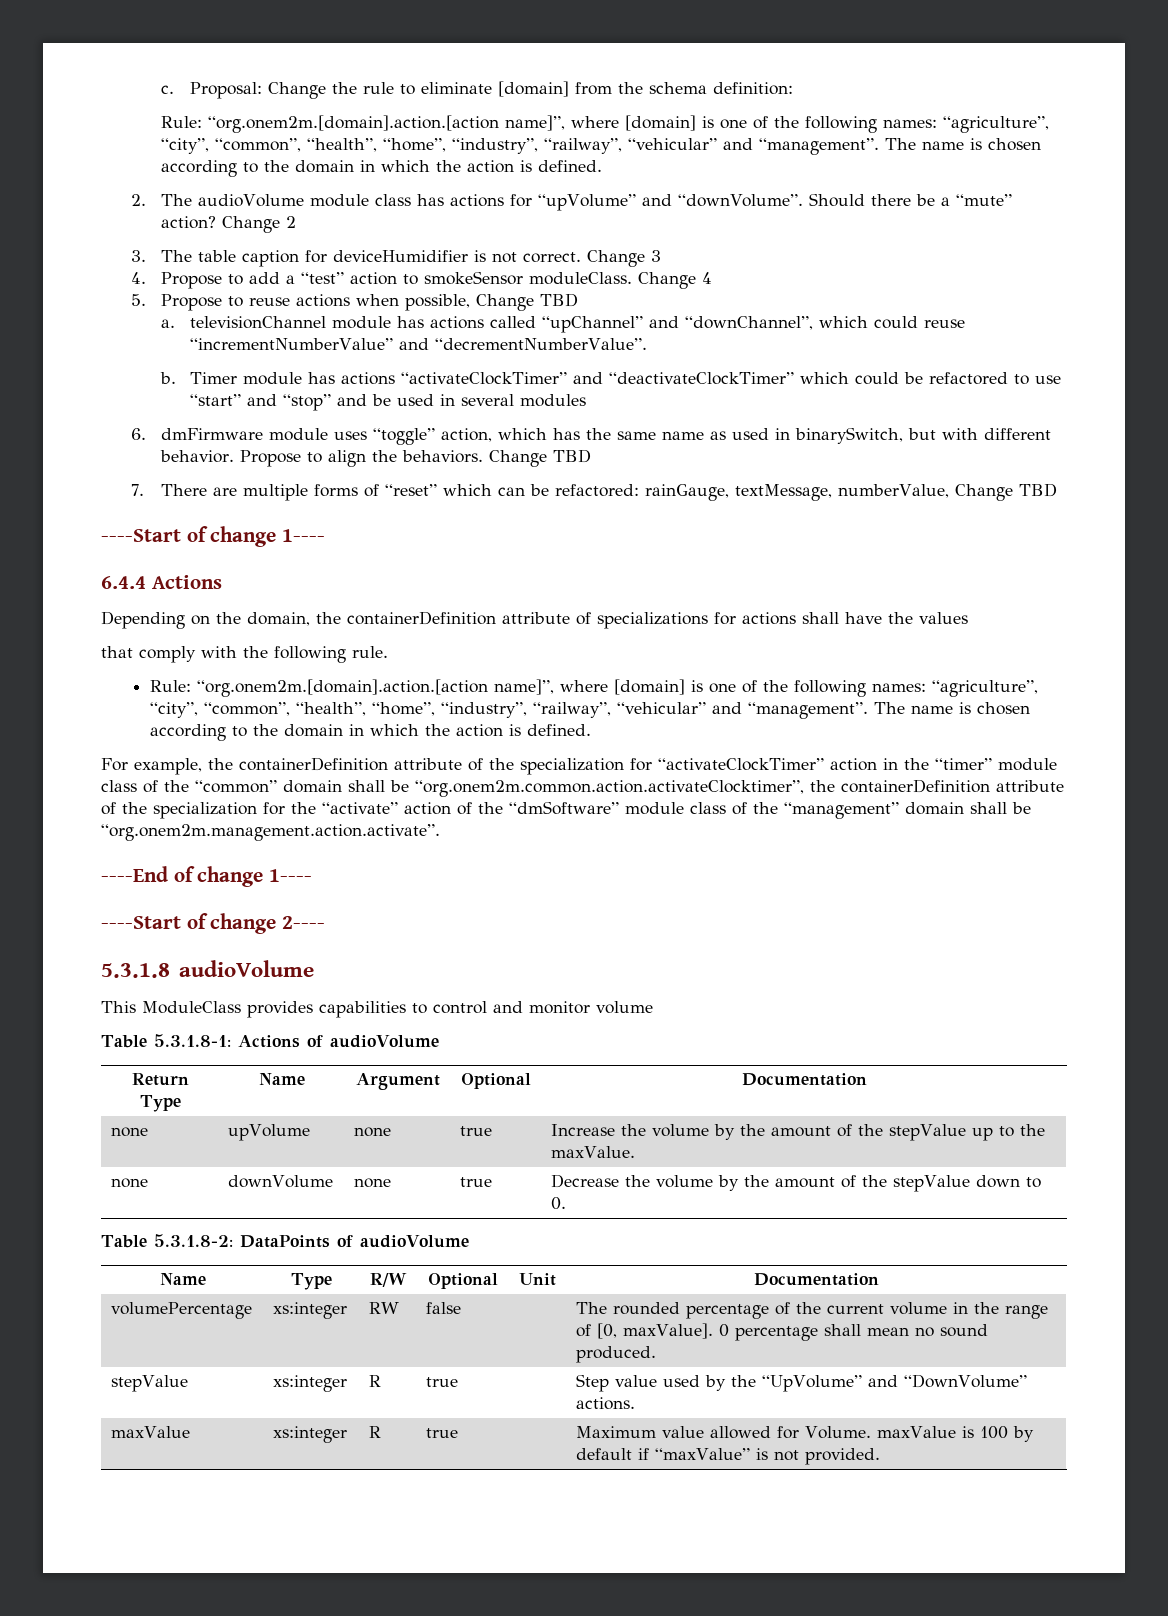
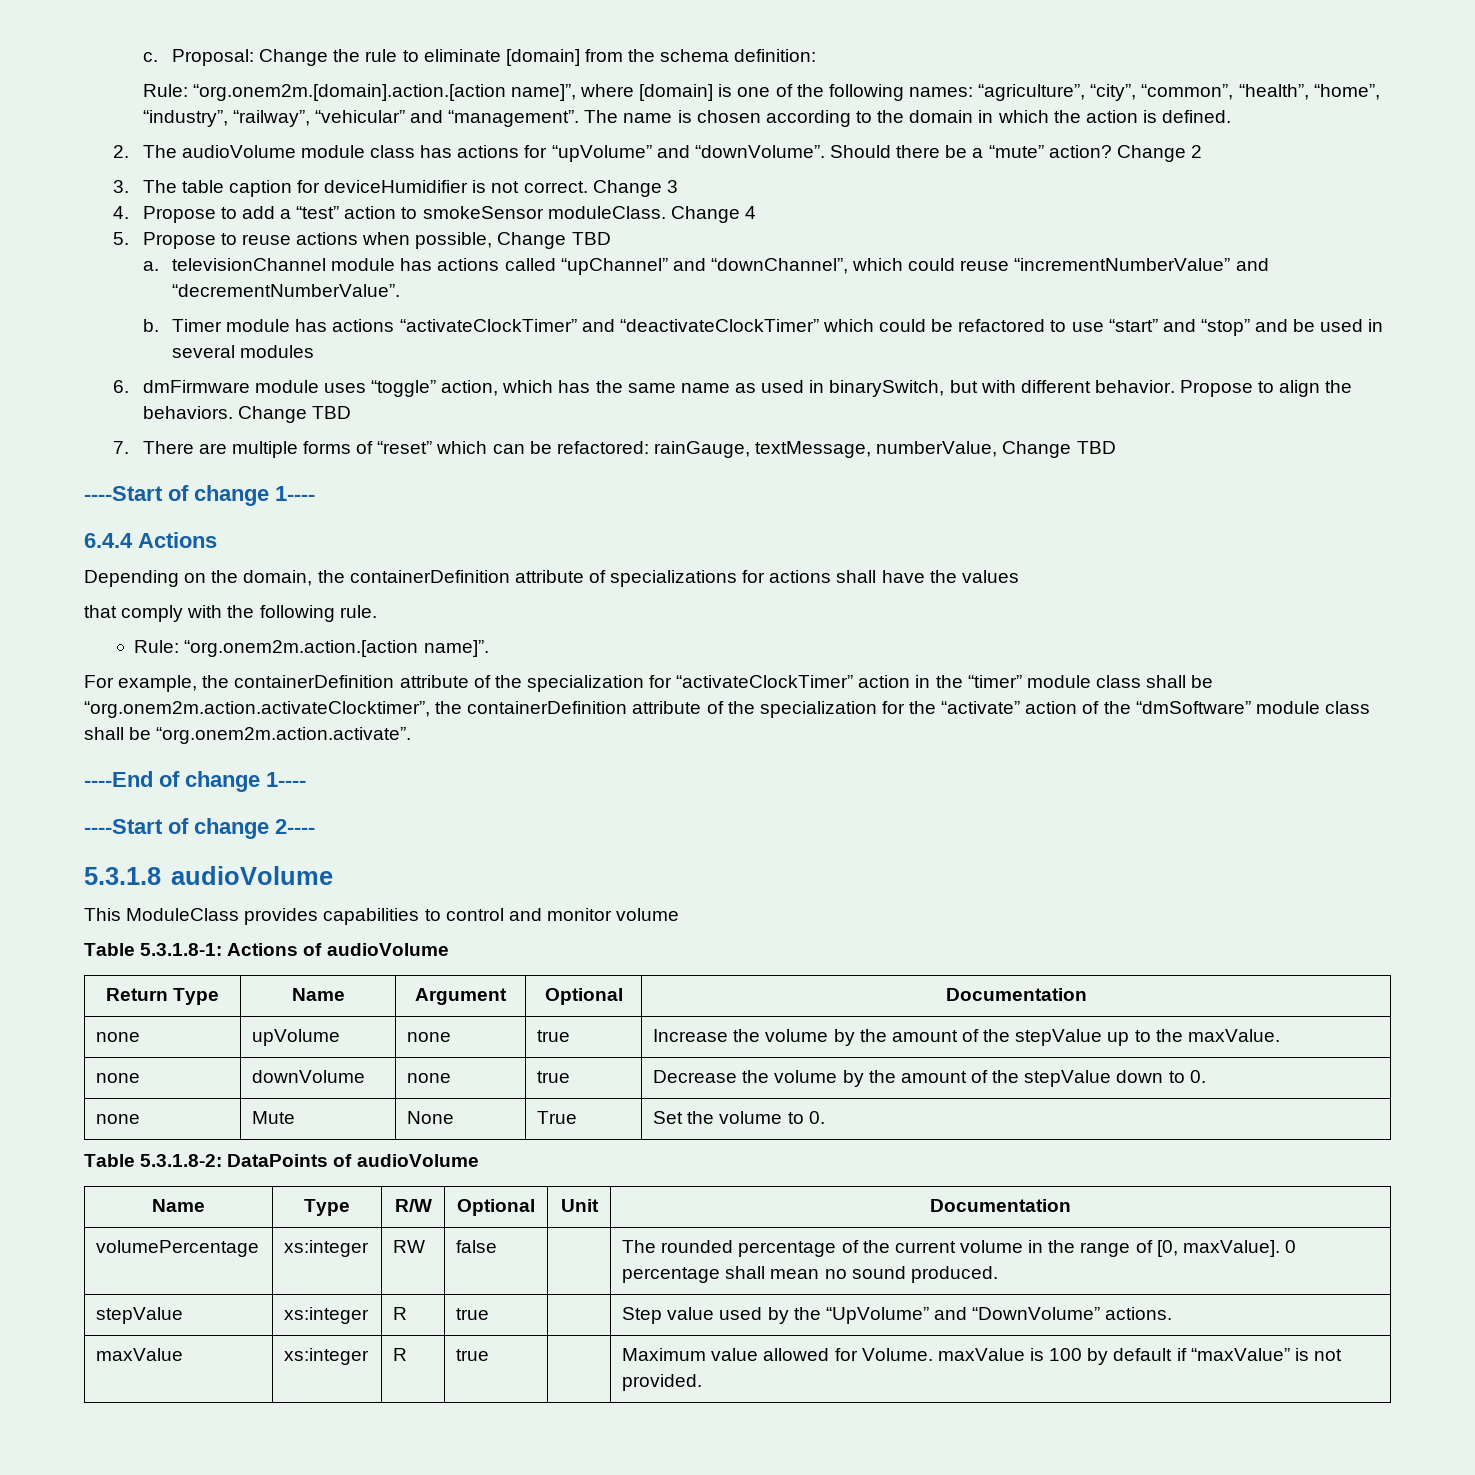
[197,679,1039,697] [150,702,1031,719] [150,724,592,741] “org.onem2m.[domain].action.[action name]”, where [domain] is one of the following names: “agriculture”, “city”, “common”, “health”, “home”, “industry”, “railway”, “vehicular” and “management”. The name is chosen according to the domain in which the action is defined. -> [184,640,489,657] “org.onem2m.action.[action name]”.
[143,780,804,797] of the “common” domain shall be “org.onem2m.common.action.activateClocktimer”, -> [1146,675,1214,688] [84,701,430,718] shall be “org.onem2m.action.activateClocktimer”,
[732,802,1031,819] [101,824,440,841] of the “management” domain shall be “org.onem2m.management.action.activate”. -> [84,727,412,744] shall be “org.onem2m.action.activate”.
(567, 1203) none -> [96,1114,141,1124] [252,1111,296,1124] [407,1111,455,1124] [537,1111,578,1124] [653,1111,825,1124] // none | Mute | None | True | Set the volume to 0.

